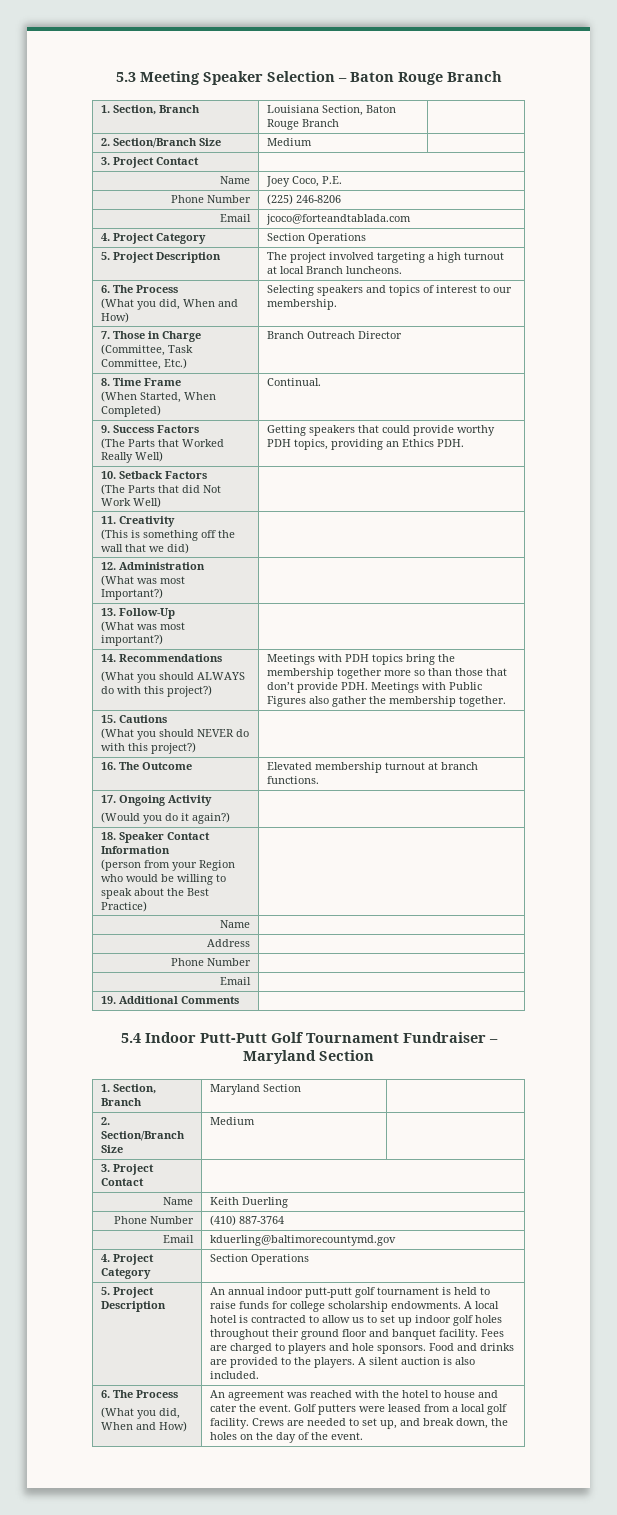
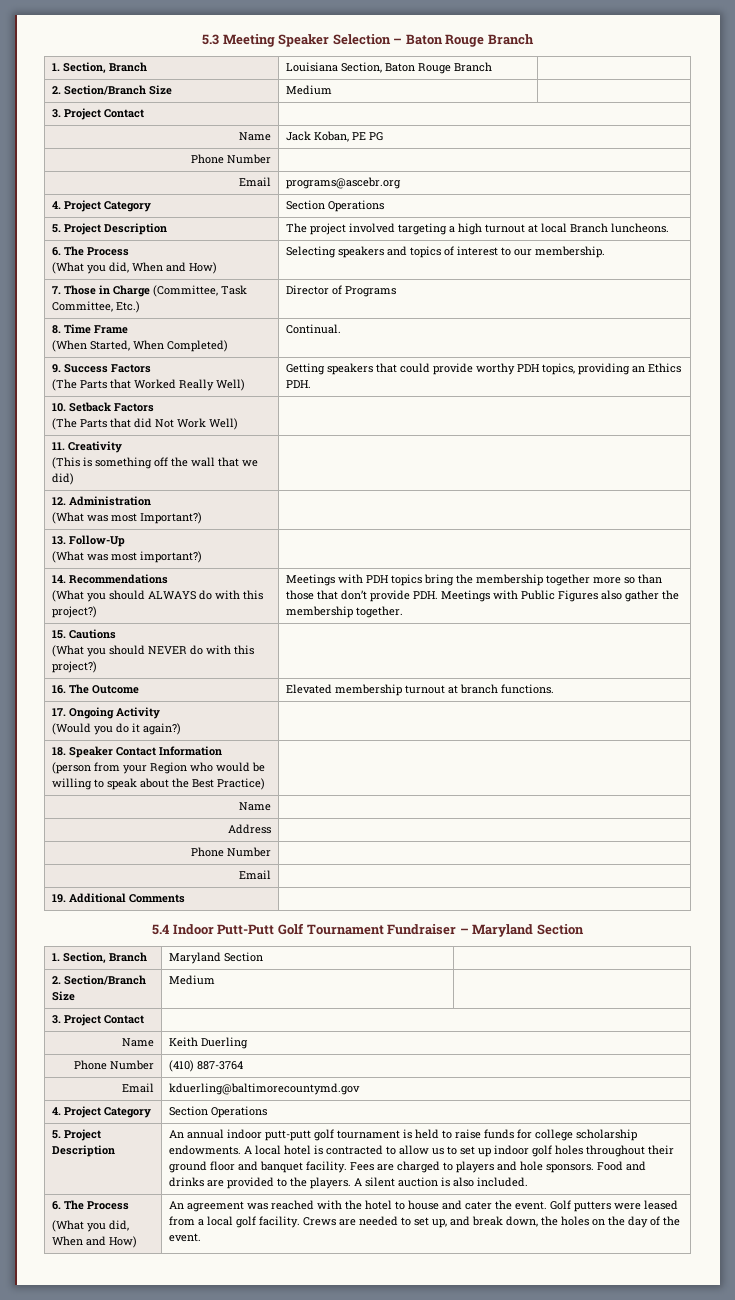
[266,176,343,187] [170,195,251,203] [267,194,342,205] [219,214,251,222] [266,214,412,225] Joey Coco, P.E. // Phone Number | (225) 246-8206 // Email | jcoco@forteandtablada.com -> [286,131,384,142] [190,154,271,164] [238,177,271,187] [286,177,402,189] Jack Koban, PE PG // Phone Number | // Email | programs@ascebr.org
[267,331,356,339] Branch Outreach -> (141, 307) none
(403, 335) none -> [332,285,397,297] of Programs

